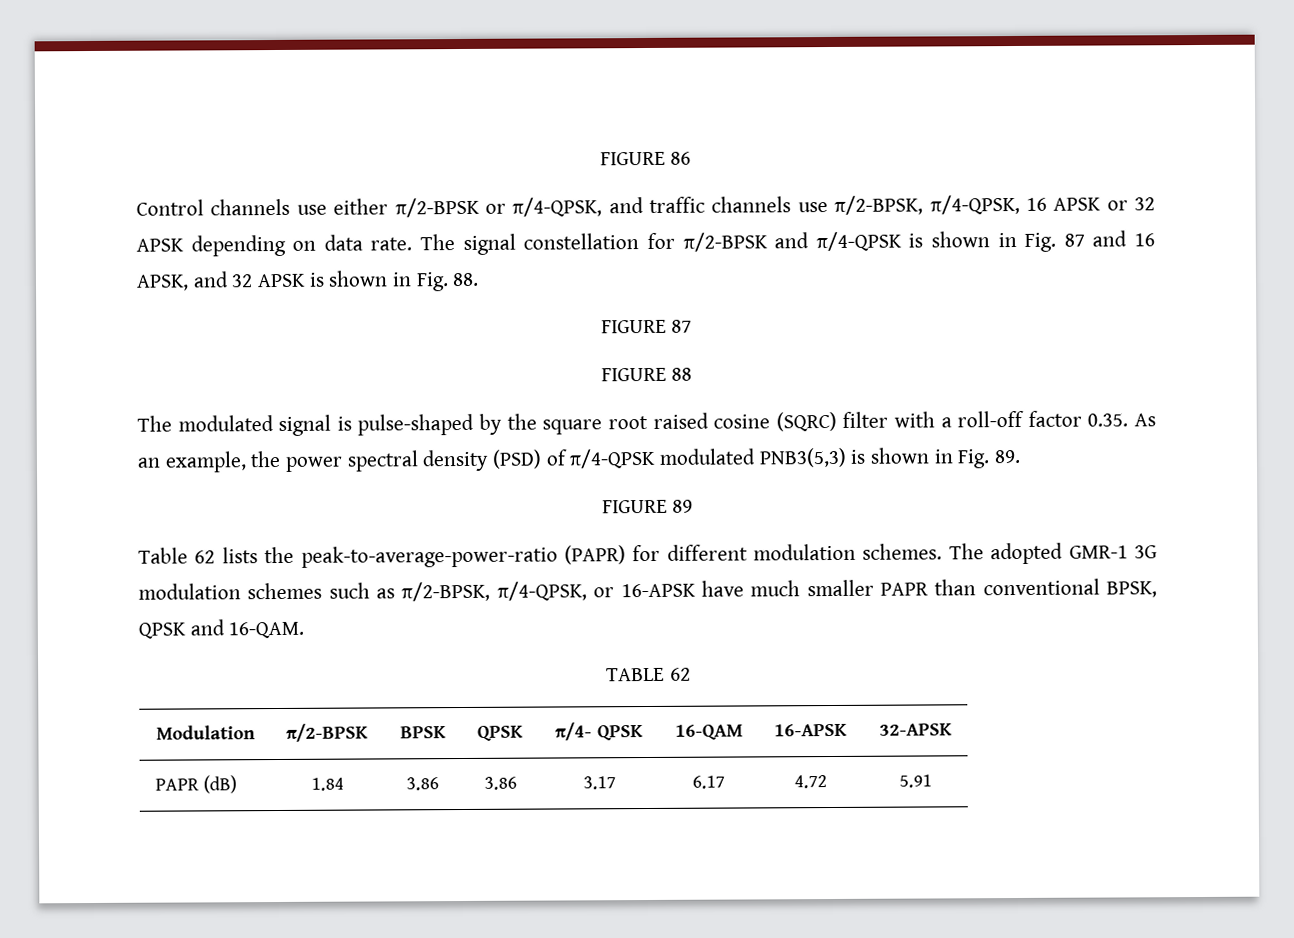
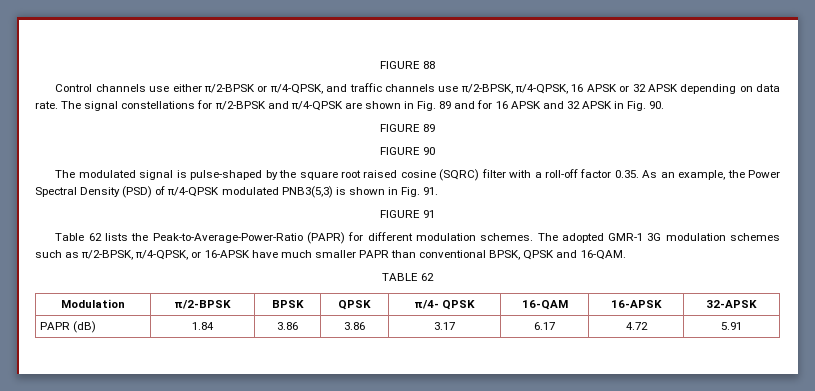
[599,151,692,166] FIGURE 86 -> [380,61,435,69] FIGURE 88
[523,233,640,250] constellation -> [121,101,196,109] constellations
[908,230,1155,252] [136,274,189,291] is shown in Fig. 87 and 16 APSK, -> [344,100,541,111] are shown in Fig. 89 and for 16 APSK
[308,270,480,292] [600,319,693,334] [600,367,693,382] is shown in Fig. 88. // FIGURE 87 // FIGURE 88 -> [614,101,665,111] [380,124,435,132] [380,147,435,155] in Fig. 90. // FIGURE 89 // FIGURE 90
[285,449,490,472] power spectral density -> [747,170,780,178] [35,187,121,197] Power Spectral Density
[994,449,1021,464] [601,499,694,514] 89. // FIGURE 89 -> [423,187,439,195] [380,210,435,218] 91. // FIGURE 91
[300,545,558,568] peak-to-average-power-ratio -> [152,233,303,243] Peak-to-Average-Power-Ratio

